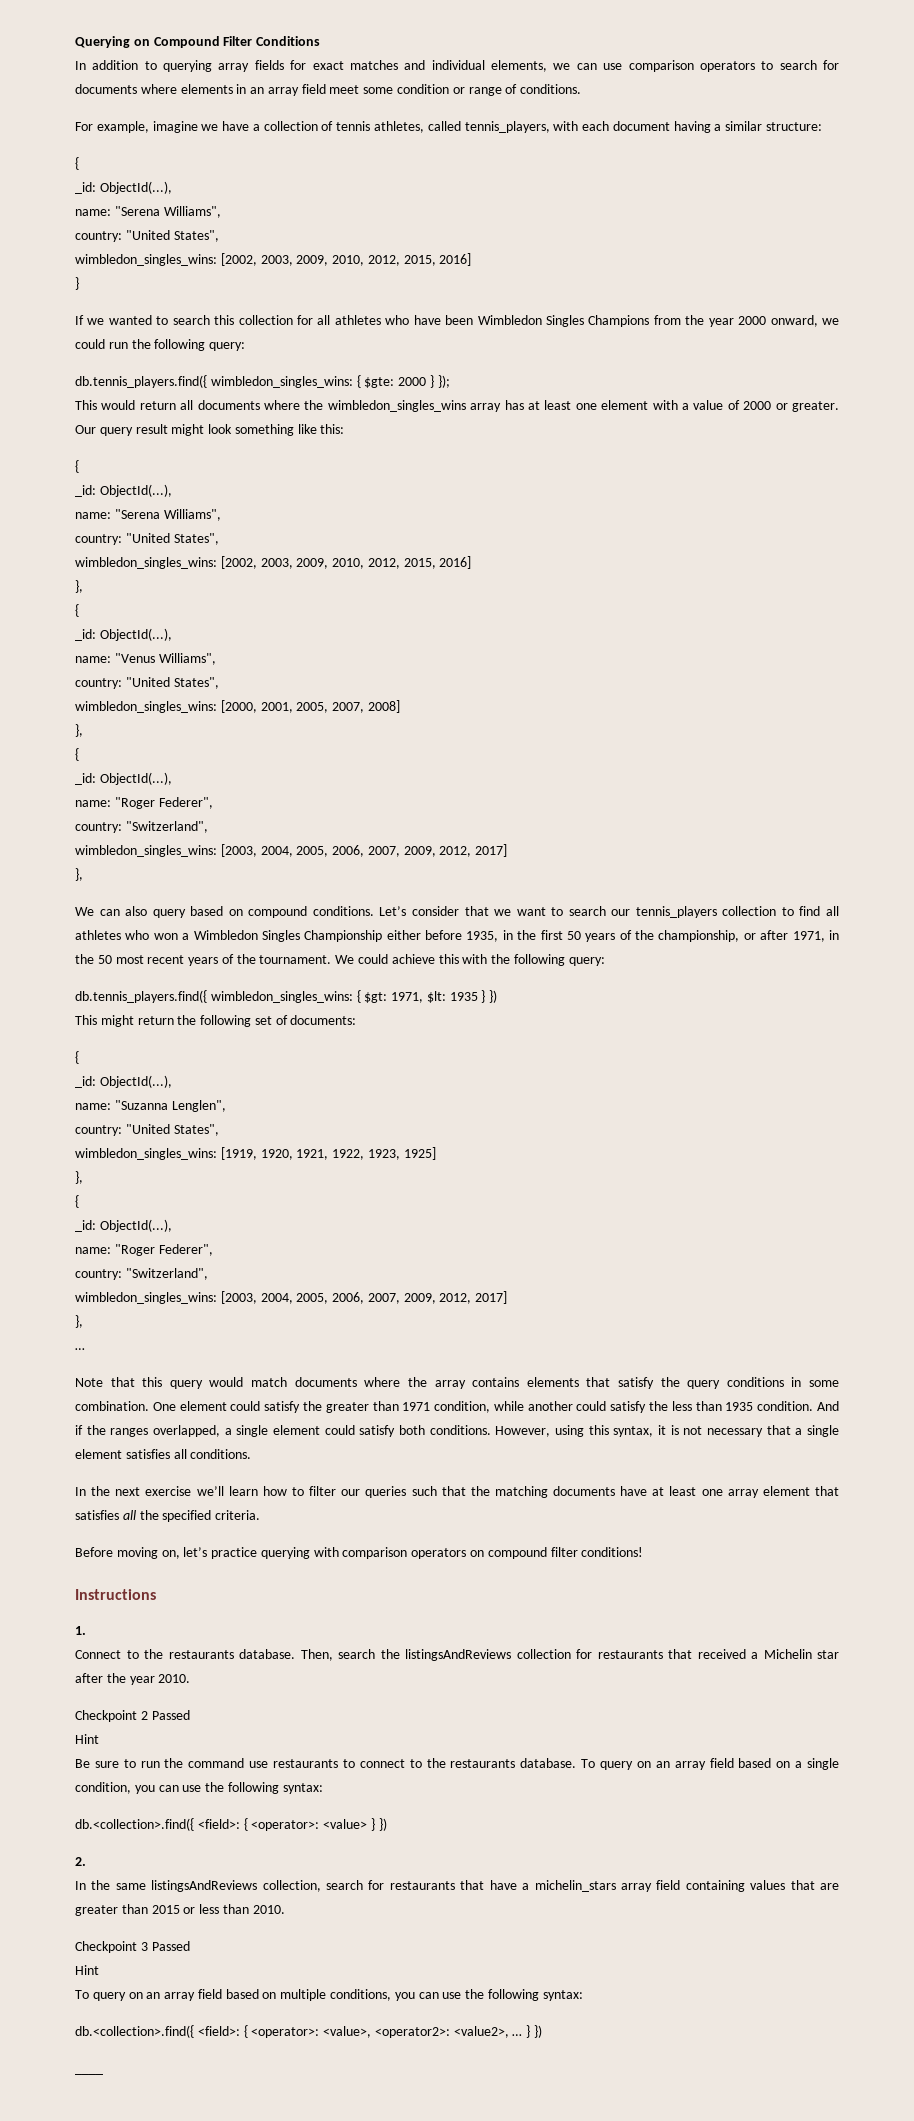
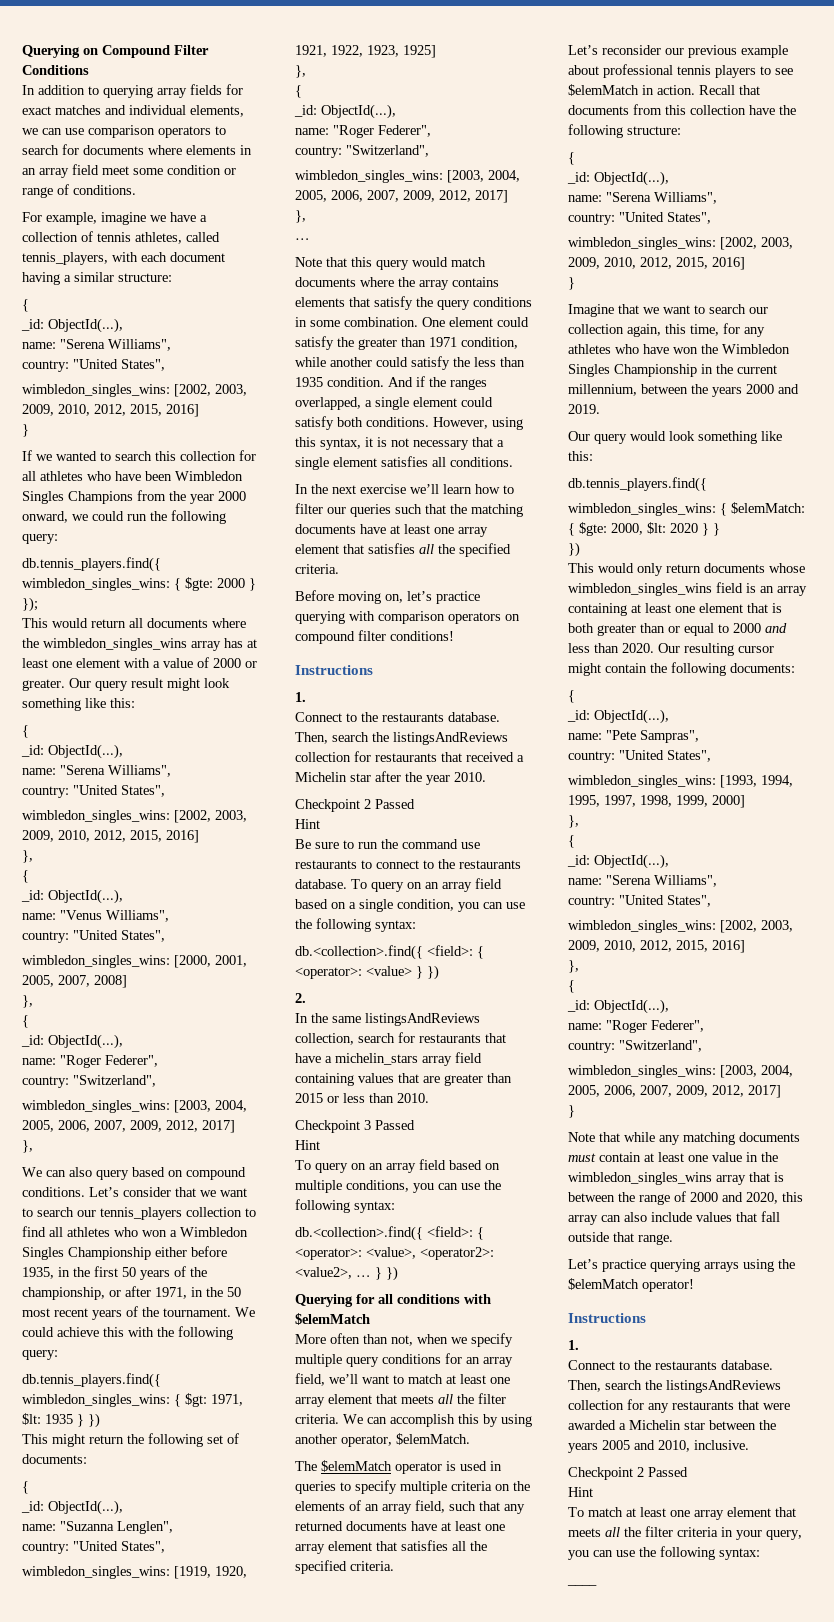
(543, 2031) none -> [295,1294,491,1307] [295,1313,370,1325] [295,1333,513,1347] [295,1353,513,1367] [295,1373,510,1386] [295,1393,506,1407] [295,1414,532,1427] [295,1433,470,1447] [295,1460,502,1474] [295,1480,530,1494] [295,1500,525,1514] [295,1521,505,1531] [295,1540,487,1554] [295,1560,394,1574] [568,45,788,58] [568,64,793,78] [568,84,760,96] [568,104,796,115] [568,124,681,138] [568,152,575,165] [567,171,669,186] [568,192,717,204] [568,212,711,225] [568,237,793,250] [568,257,745,270] [568,277,575,290] [568,304,768,317] [568,323,765,337] [568,344,790,354] [568,364,777,377] [568,384,799,397] [568,404,600,414] [568,431,782,444] [568,451,593,461] [568,477,707,492] [568,502,805,516] [568,522,720,536] [568,542,580,557] [568,563,805,576] [568,582,807,596] [568,603,782,616] [568,623,787,636] [568,643,774,656] [568,662,795,676] [568,690,575,703] [567,709,669,724] [568,730,699,743] [568,750,711,763] [568,775,793,788] [568,795,745,808] [568,815,579,828] [568,835,575,848] [567,854,669,869] [568,875,717,887] [568,895,711,908] [568,920,793,933] [568,940,745,953] [568,960,579,973] [568,980,575,993] [567,999,669,1014] [568,1020,704,1033] [568,1040,702,1053] [568,1065,793,1078] [568,1085,781,1098] [568,1105,575,1118] [568,1132,800,1145] [568,1152,778,1162] [568,1172,784,1185] [568,1191,803,1205] [568,1211,780,1225] [568,1232,673,1245] [568,1259,795,1272] [568,1278,694,1292] [568,1313,646,1323] [568,1340,579,1350] [568,1360,773,1370] [568,1380,781,1393] [568,1399,790,1413] [568,1420,776,1430] [568,1440,749,1453] [568,1467,688,1480] [568,1487,593,1497] [568,1507,796,1520] [568,1526,802,1540] [568,1546,760,1560] // Querying for all conditions with $elemMatch // More often than not, when we specify multiple query conditions for an array field, we’ll want to match at least one array element that meets all the filter criteria. We can accomplish this by using another operator, $elemMatch. // The $elemMatch operator is used in queries to specify multiple criteria on the elements of an array field, such that any returned documents have at least one array element that satisfies all the specified criteria. // Let’s reconsider our previous example about professional tennis players to see $elemMatch in action. Recall that documents from this collection have the following structure: // { // _id: ObjectId(...), // name: "Serena Williams", // country: "United States", // wimbledon_singles_wins: [2002, 2003, 2009, 2010, 2012, 2015, 2016] // } // Imagine that we want to search our collection again, this time, for any athletes who have won the Wimbledon Singles Championship in the current millennium, between the years 2000 and 2019. // Our query would look something like this: // db.tennis_players.find({ // wimbledon_singles_wins: { $elemMatch: { $gte: 2000, $lt: 2020 } } // }) // This would only return documents whose wimbledon_singles_wins field is an array containing at least one element that is both greater than or equal to 2000 and less than 2020. Our resulting cursor might contain the following documents: // { // _id: ObjectId(...), // name: "Pete Sampras", // country: "United States", // wimbledon_singles_wins: [1993, 1994, 1995, 1997, 1998, 1999, 2000] // }, // { // _id: ObjectId(...), // name: "Serena Williams", // country: "United States", // wimbledon_singles_wins: [2002, 2003, 2009, 2010, 2012, 2015, 2016] // }, // { // _id: ObjectId(...), // name: "Roger Federer", // country: "Switzerland", // wimbledon_singles_wins: [2003, 2004, 2005, 2006, 2007, 2009, 2012, 2017] // } // Note that while any matching documents must contain at least one value in the wimbledon_singles_wins array that is between the range of 2000 and 2020, this array can also include values that fall outside that range. // Let’s practice querying arrays using the $elemMatch operator! // Instructions // 1. // Connect to the restaurants database. Then, search the listingsAndReviews collection for any restaurants that were awarded a Michelin star between the years 2005 and 2010, inclusive. // Checkpoint 2 Passed // Hint // To match at least one array element that meets all the filter criteria in your query, you can use the following syntax:

